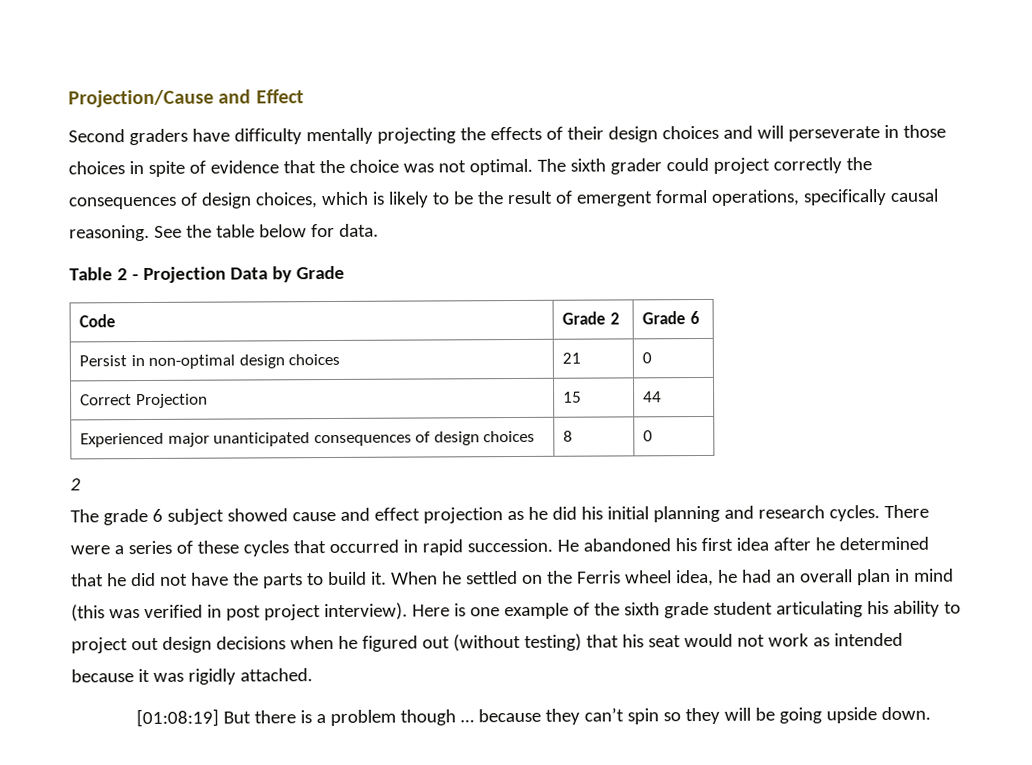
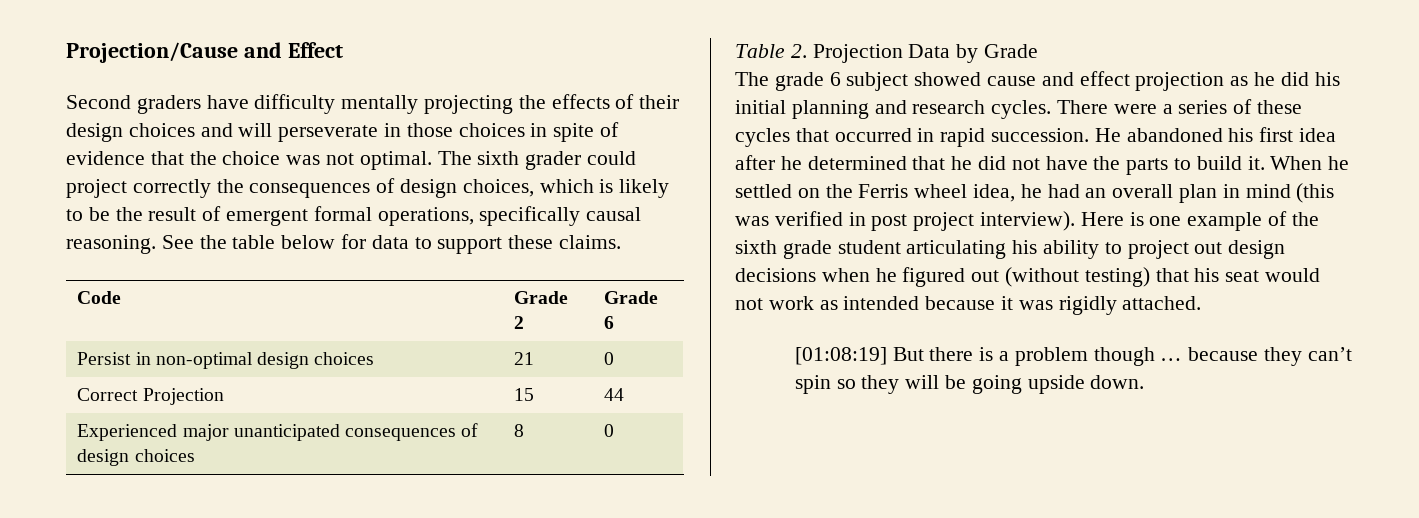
[338,223,379,237] [69,265,345,284] data. // Table 2 - Projection Data by Grade -> [371,235,622,254] data to support these claims.
[70,478,81,491] 2 -> [735,44,1039,63] Table 2. Projection Data by Grade

